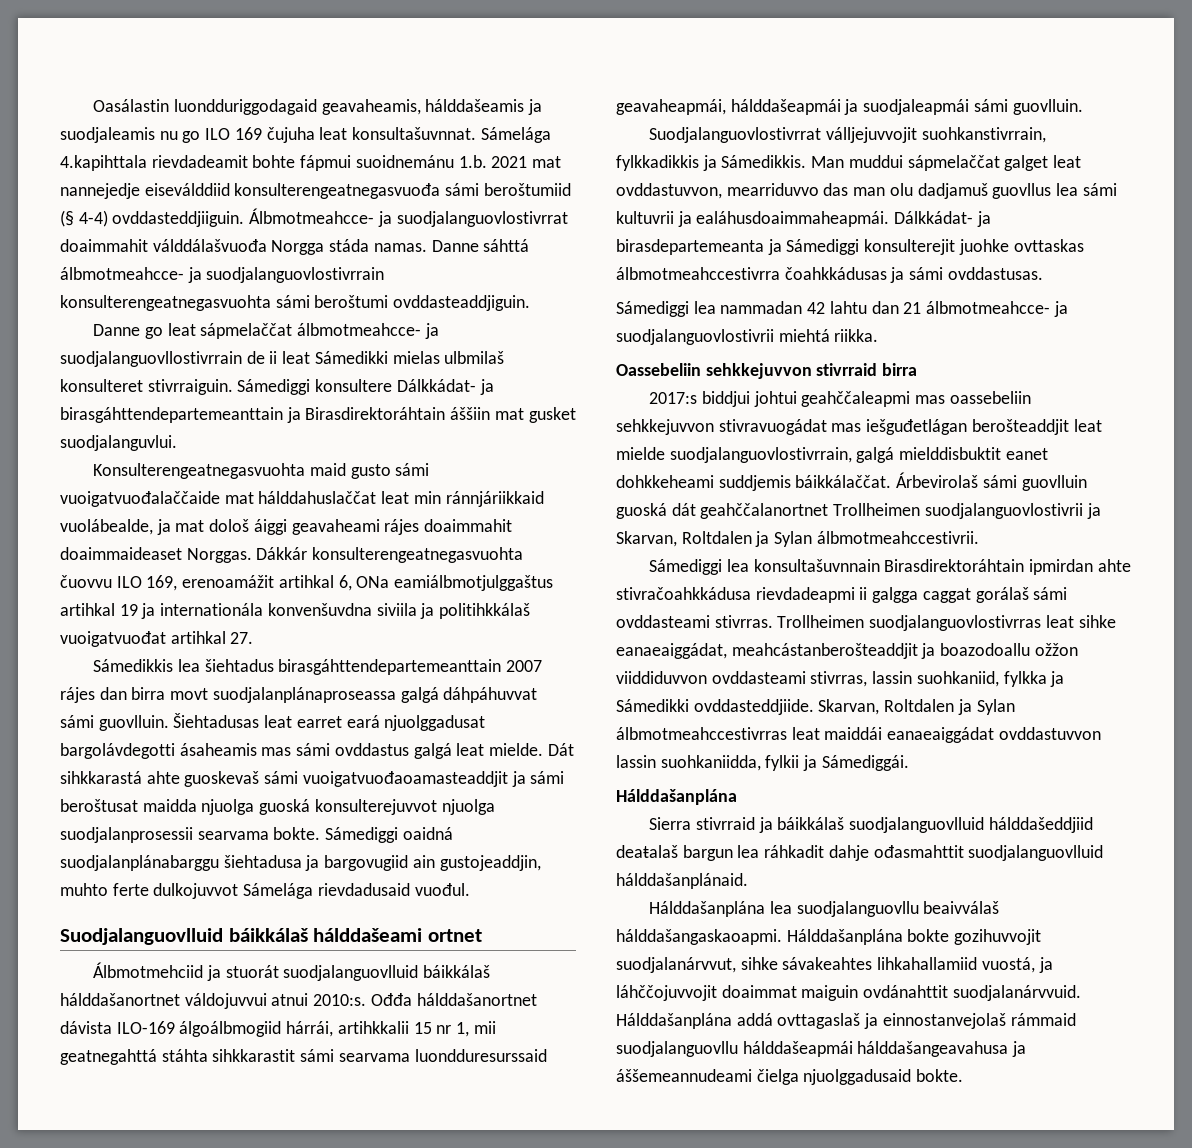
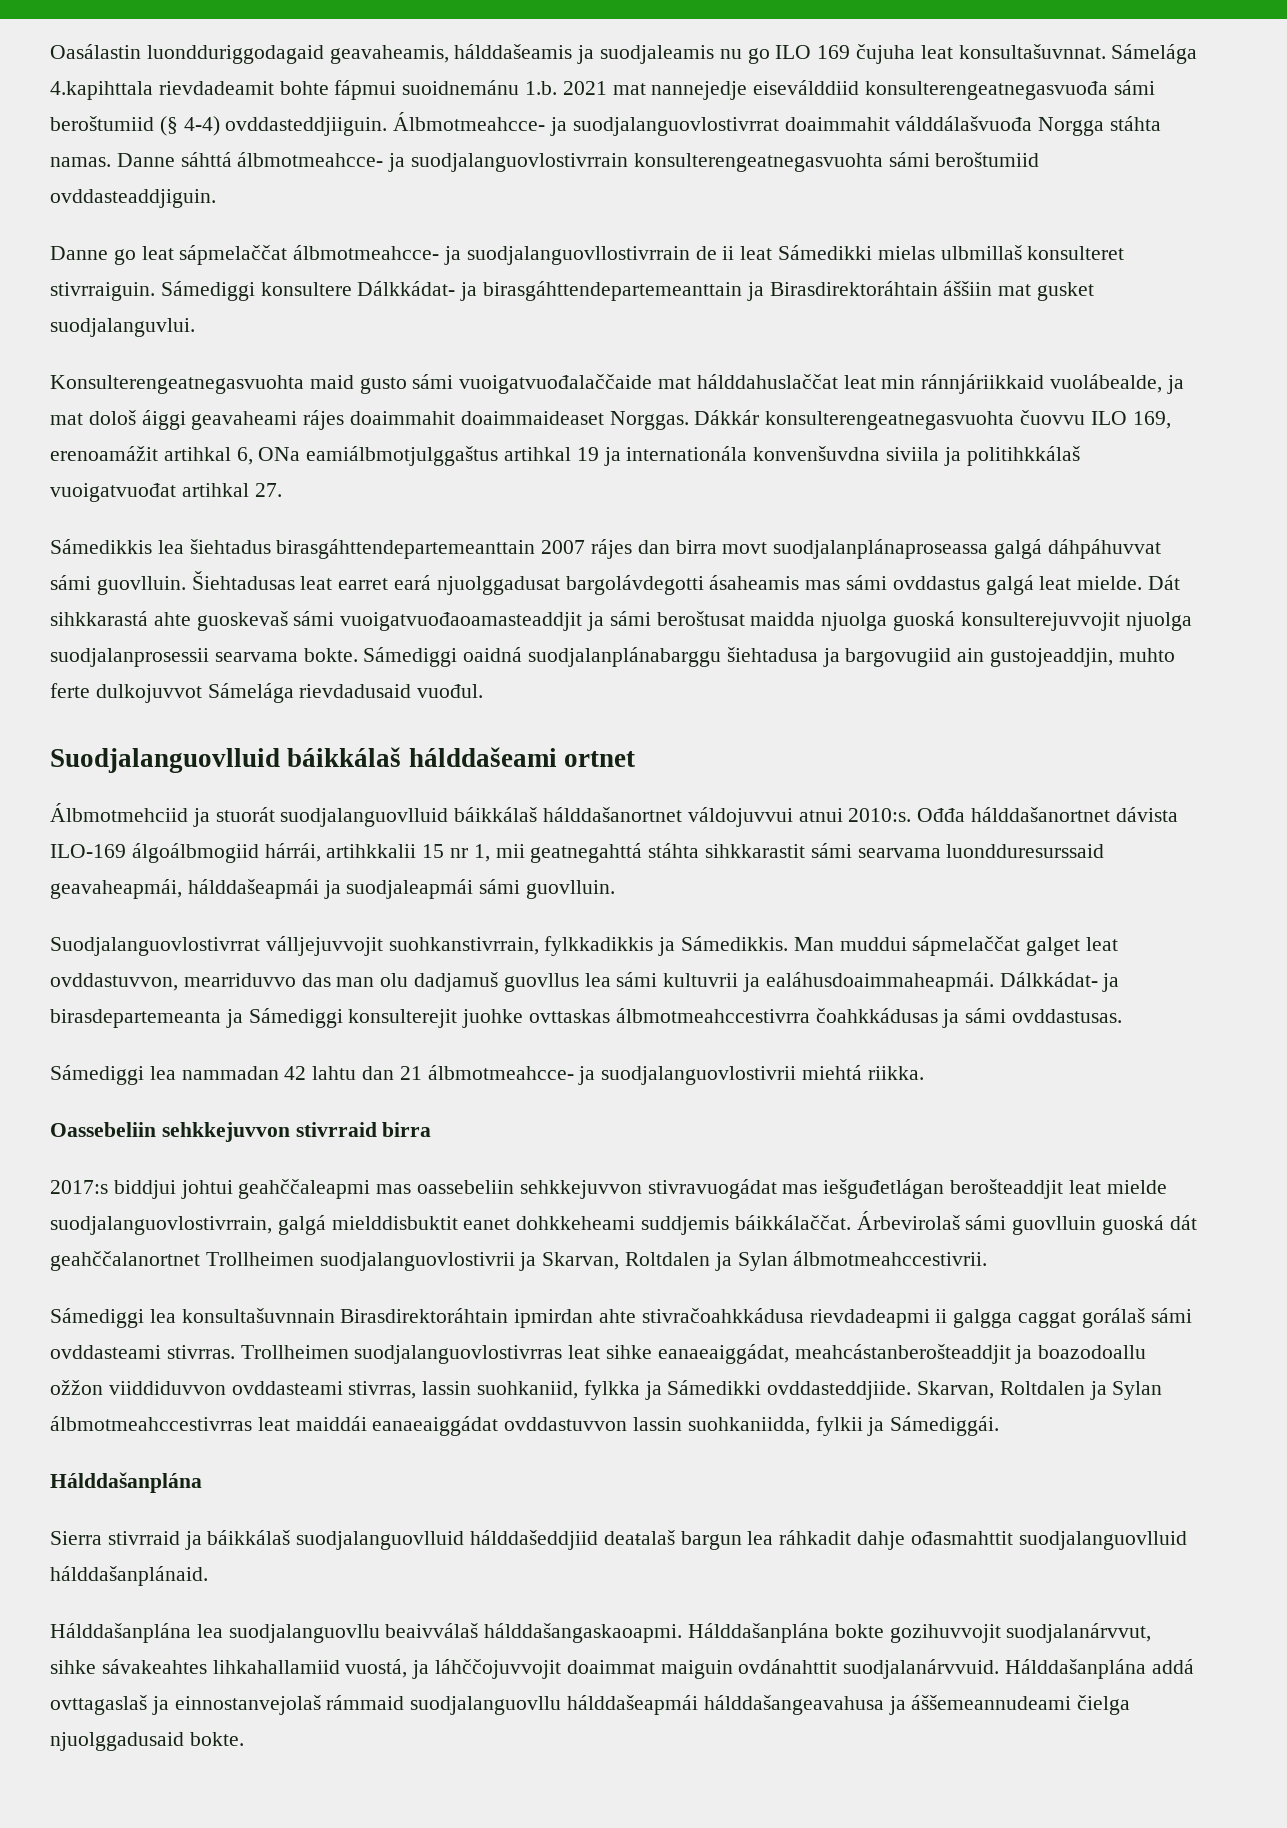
[329,239,370,252] stáda -> [1110,116,1162,131] stáhta
[314,295,389,308] beroštumi -> [935,152,1040,167] beroštumiid
[444,351,505,364] ulbmilaš -> [940,245,1022,260] ulbmillaš
[314,799,437,815] konsulterejuvvot -> [960,612,1120,631] konsulterejuvvojit

